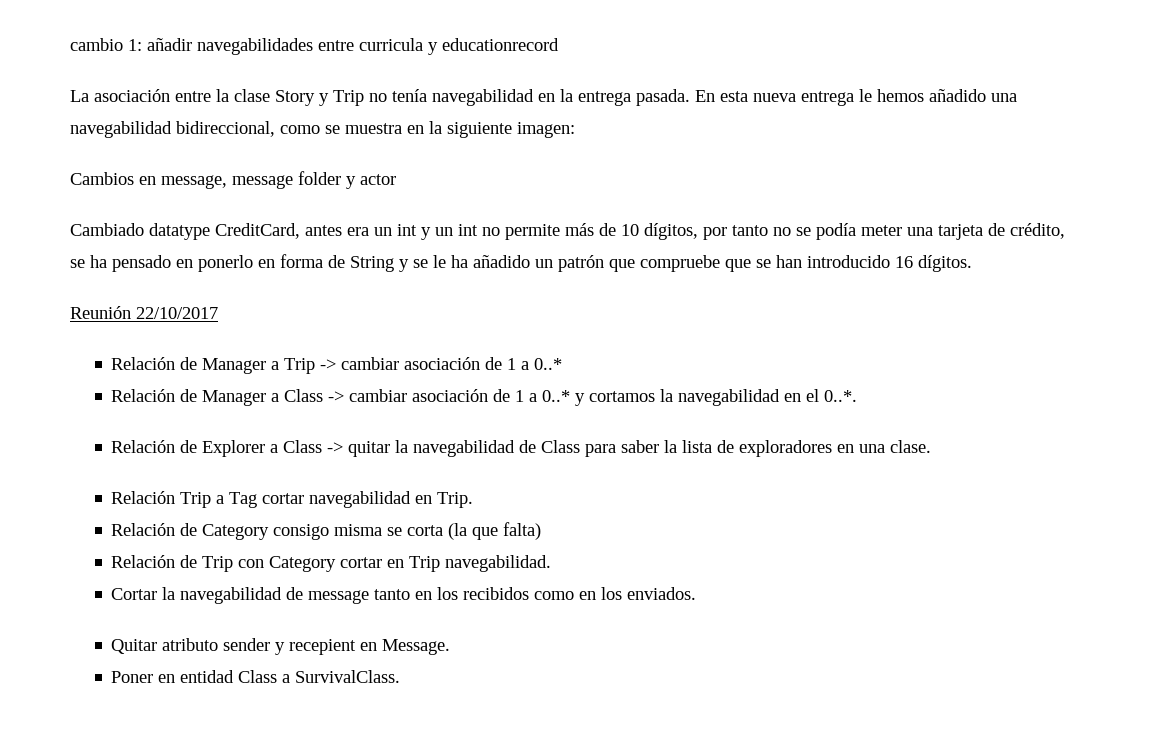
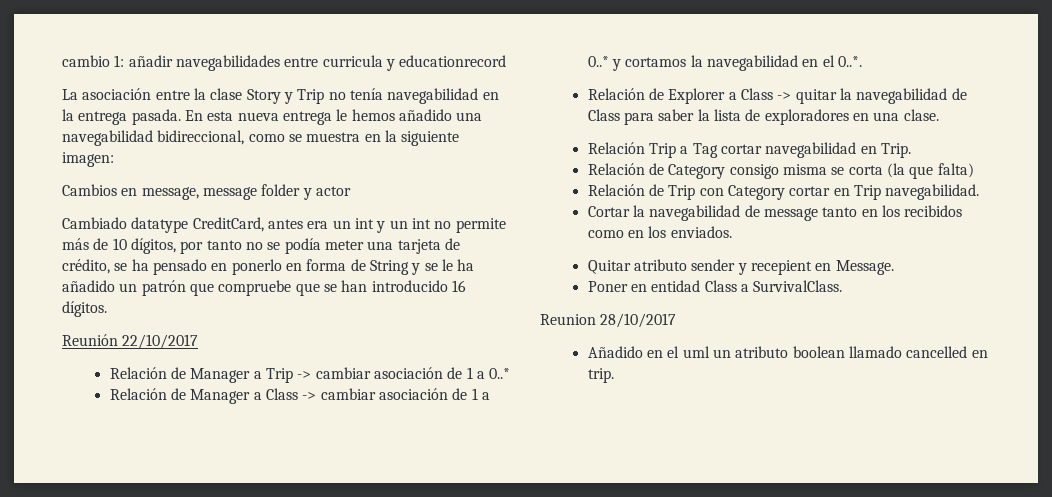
(401, 676) none -> [540,313,677,328] [587,346,988,358] [587,368,614,383] // Reunion 28/10/2017 // Añadido en el uml un atributo boolean llamado cancelled en trip.

